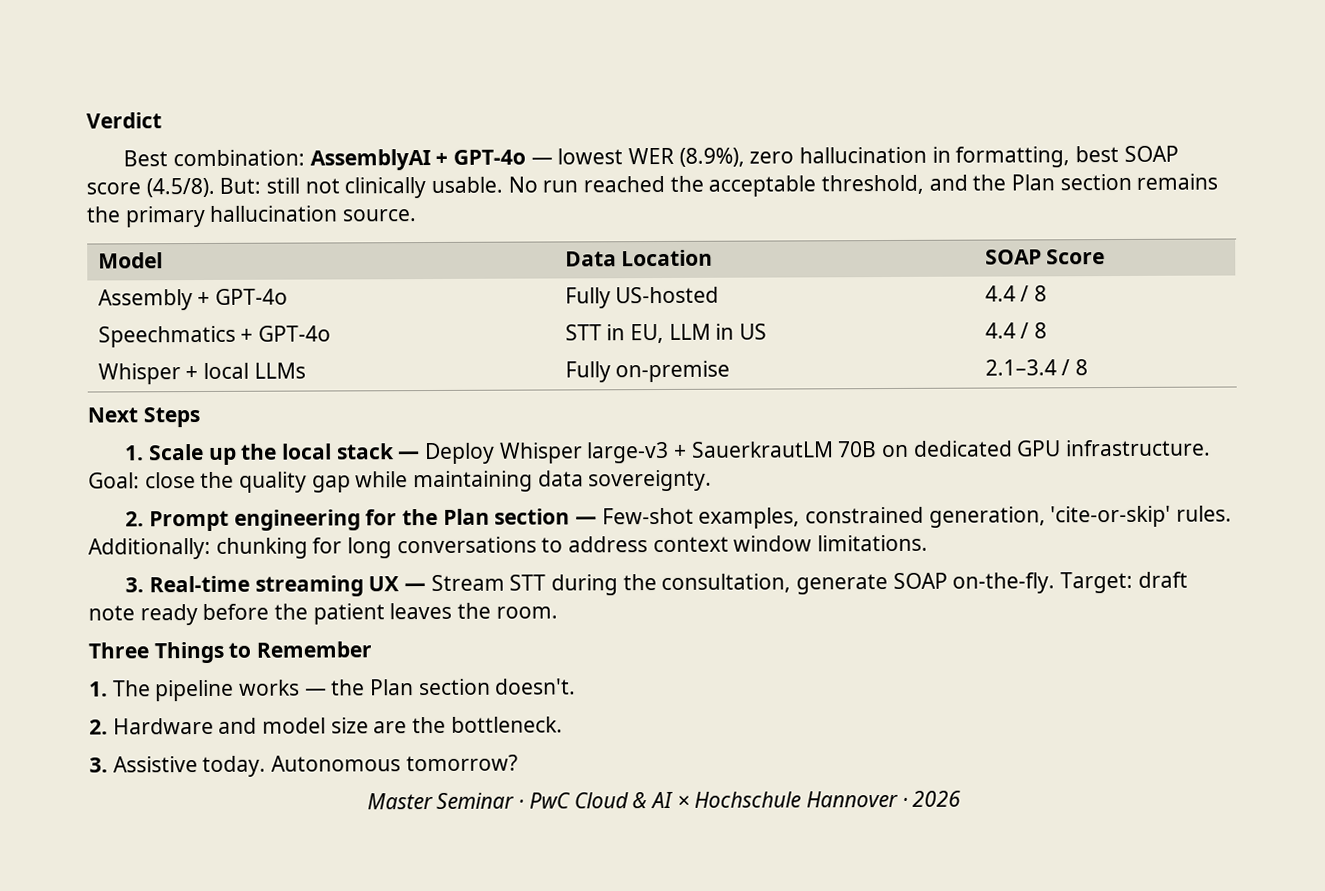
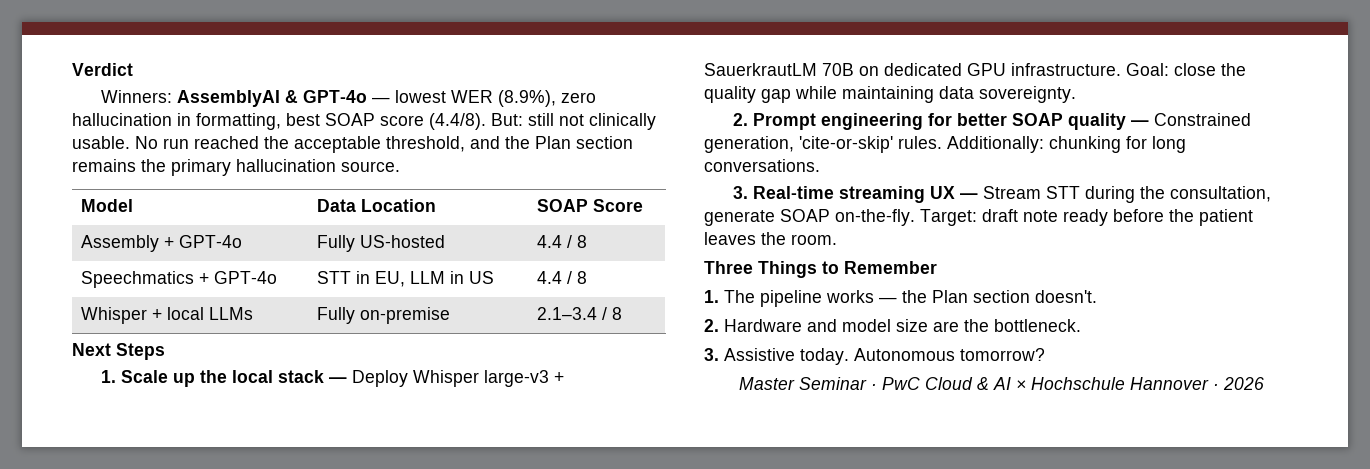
[123,149,449,171] Best combination: AssemblyAI + -> [100,90,298,107] Winners: AssemblyAI &
[145,177,215,198] (4.5/8). -> [429,113,486,130] (4.4/8).
[402,506,925,529] the Plan section — Few-shot examples, constrained -> [956,113,1251,130] better SOAP quality — Constrained
[396,534,929,554] conversations to address context window limitations. -> [704,159,820,172] conversations.

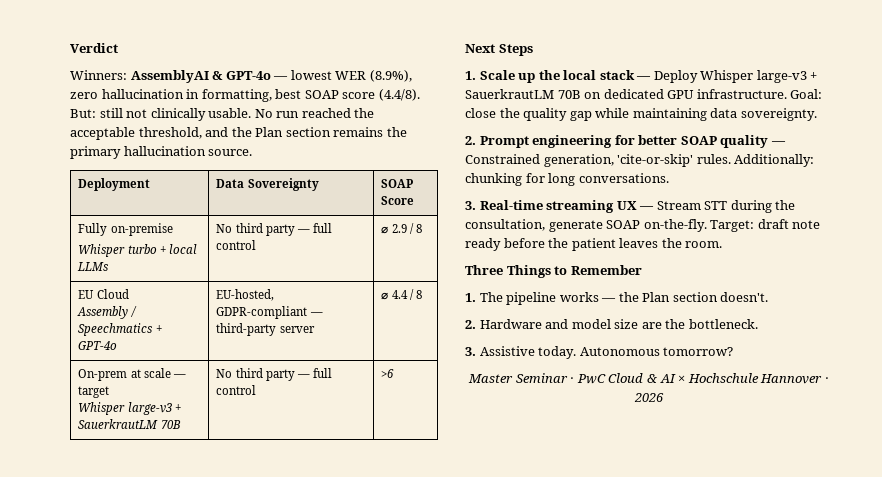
[80,199,133,212] Model -> [78,178,151,191] Deployment
[360,199,436,212] Location -> [247,178,319,191] Sovereignty
[80,235,242,252] [316,235,445,252] [536,235,587,248] [80,271,277,288] [316,271,494,287] [536,271,587,284] [80,307,253,324] [316,307,450,324] [536,307,622,320] Assembly + GPT-4o | Fully US-hosted | 4.4 / 8 // Speechmatics + GPT-4o | STT in EU, LLM in US | 4.4 / 8 // Whisper + local LLMs | Fully on-premise | 2.1–3.4 / 8 -> [78,223,173,236] [78,244,197,257] [77,262,110,271] [216,223,332,236] [216,240,257,250] [381,223,422,234] [78,289,129,299] [77,306,137,319] [78,323,162,336] [78,341,118,350] [216,289,275,301] [216,306,323,319] [216,323,315,336] [381,289,422,300] [78,368,186,381] [78,386,110,398] [78,402,181,415] [78,419,181,429] [216,368,332,381] [216,385,257,395] [381,369,395,378] Fully on-premise // Whisper turbo + local LLMs | No third party — full control | ⌀ 2.9 / 8 // EU Cloud // Assembly / Speechmatics + GPT-4o | EU-hosted, GDPR-compliant — third-party server | ⌀ 4.4 / 8 // On-prem at scale — target // Whisper large-v3 + SauerkrautLM 70B | No third party — full control | >6

